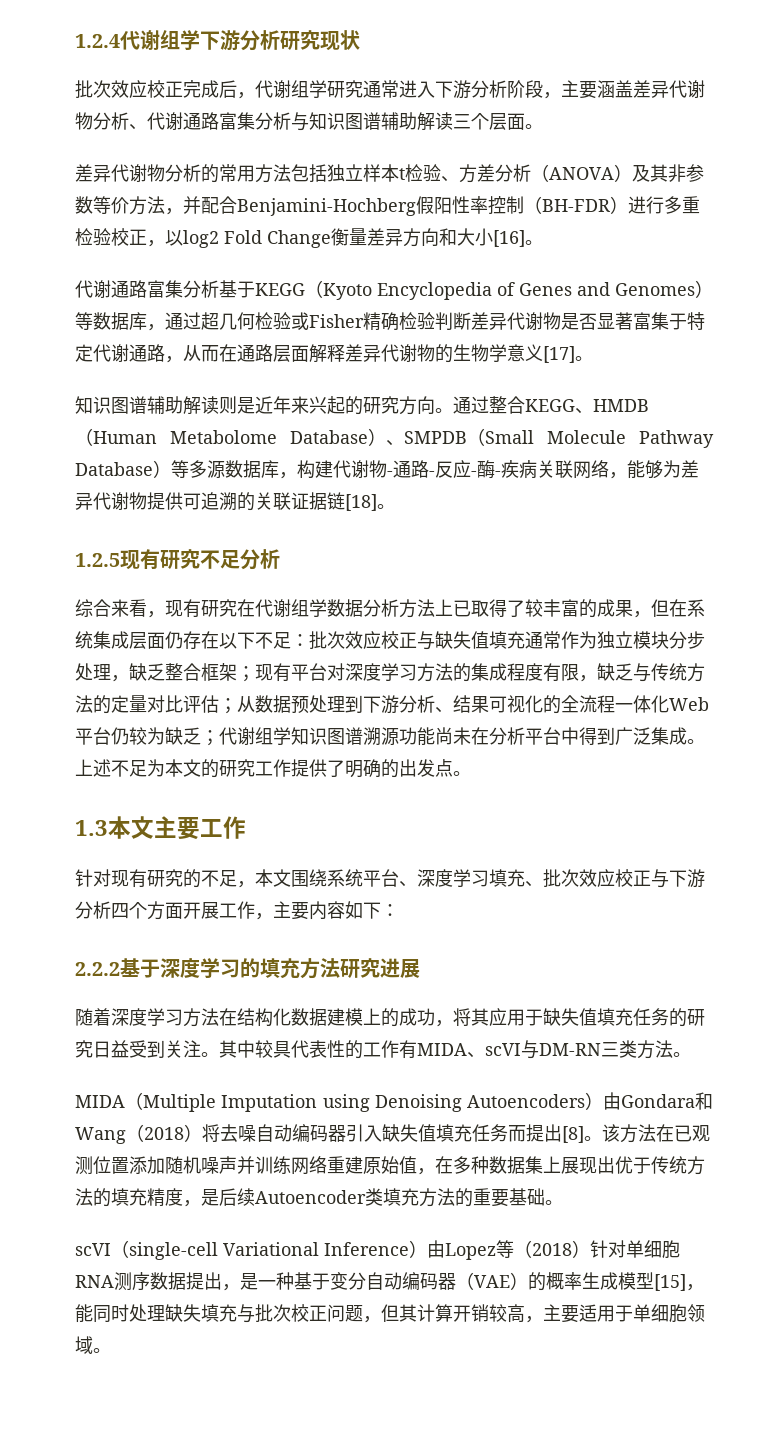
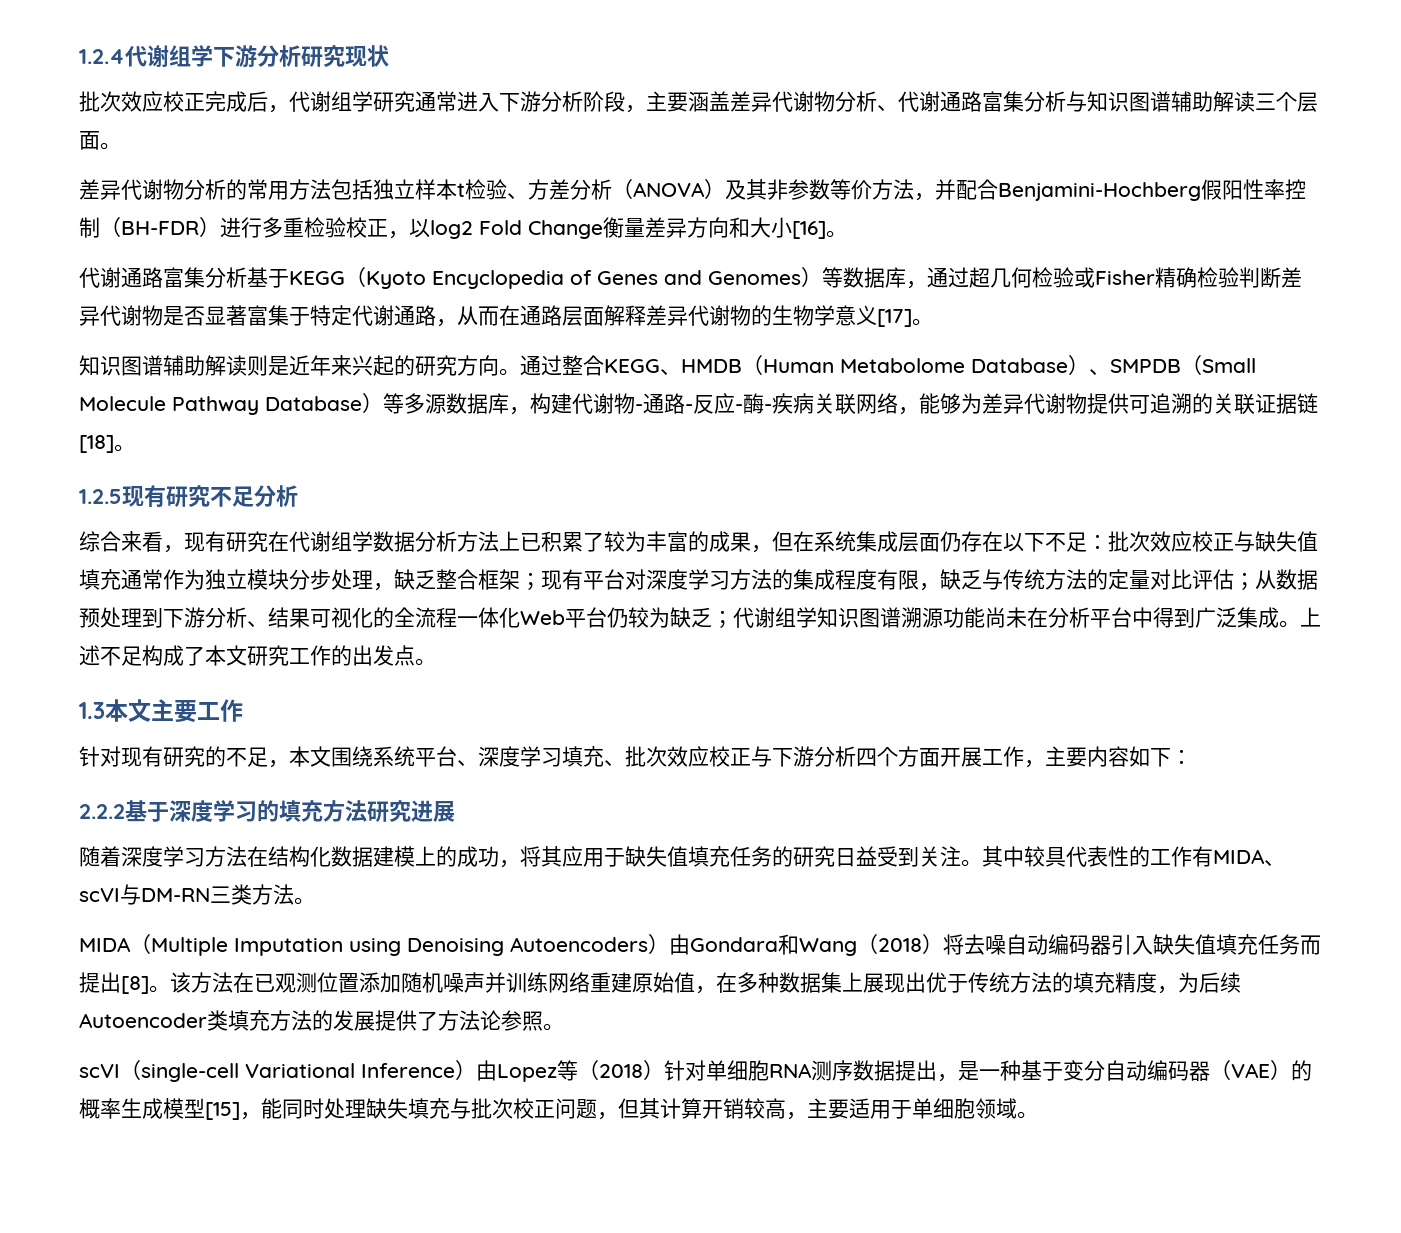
[471,599,543,617] 取得了较 -> [541,531,646,552] 积累了较为
[147,759,381,778] 为本文的研究工作提供了明确 -> [142,645,331,666] 构成了本文研究工作
[201,1189,219,1206] 是 -> [1178,972,1199,993] 为
[473,1188,545,1207] 重要基础 -> [333,1010,543,1031] 发展提供了方法论参照

